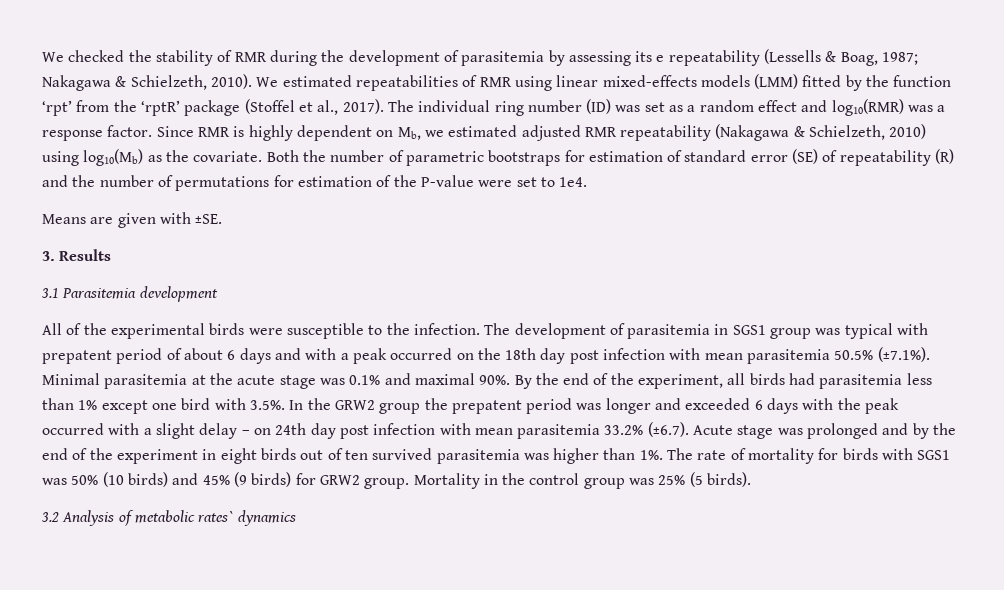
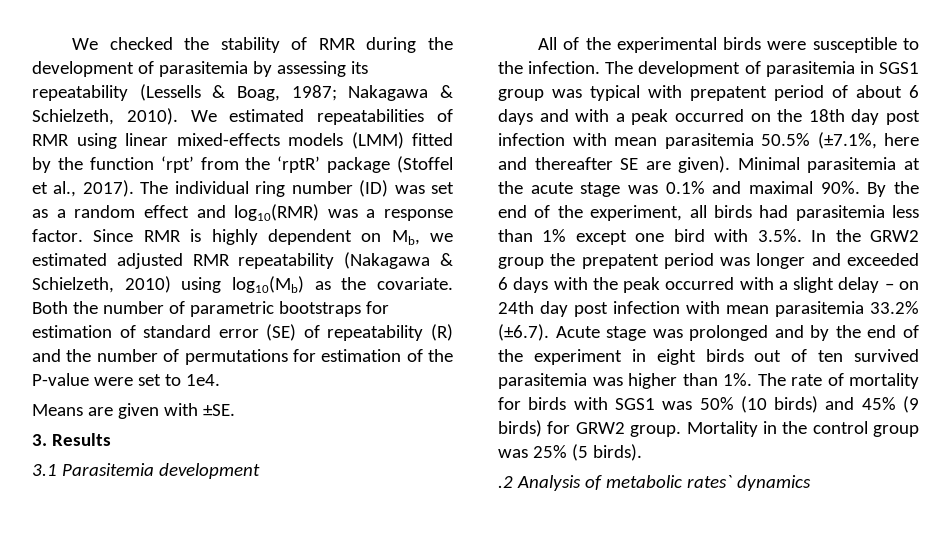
[656,55,665,62] e -> (368, 67) none
[877,347,930,362] (±7.1%). -> [817,132,919,149] [498,156,731,173] (±7.1%, here and thereafter SE are given).
[41,512,59,522] 3.2 -> [498,476,513,488] .2

